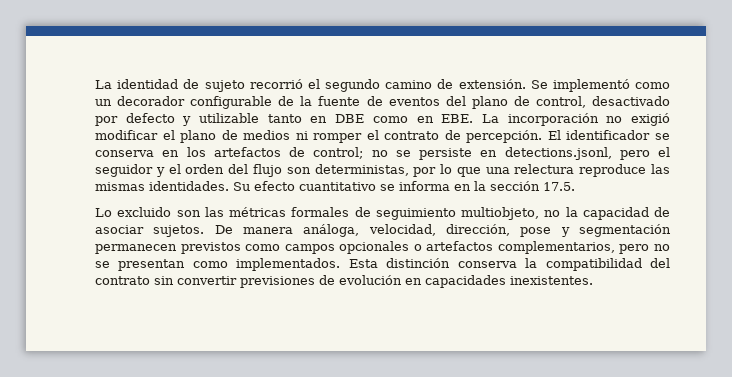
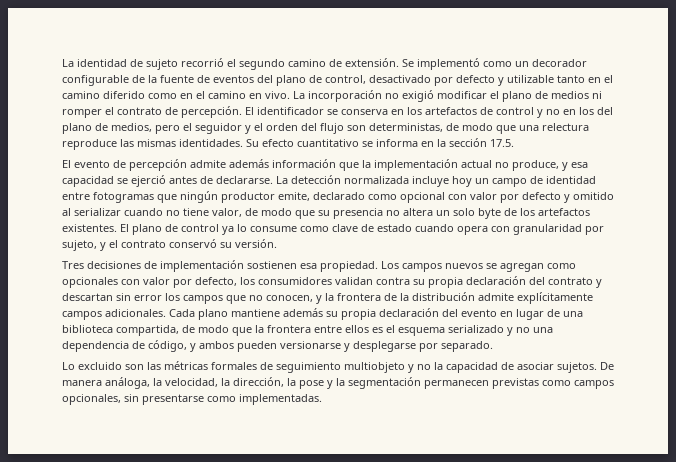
[335,114,474,123] DBE como en EBE. -> [604,75,613,83] [62,91,290,99] el camino diferido como en el camino en vivo.
[313,147,612,160] control; no se persiste en detections.jsonl, -> [496,107,613,118] [62,123,152,134] control y no en los del plano de medios,
[413,164,453,177] por lo -> [446,123,493,131] de modo
(575, 186) none -> [62,159,588,171] [62,175,596,187] [62,191,614,203] [62,208,590,219] [62,224,604,235] [62,239,277,251] [62,260,576,272] [62,276,602,288] [62,292,593,304] [62,308,583,320] [62,325,553,336] [62,340,493,352] // El evento de percepción admite además información que la implementación actual no produce, y esa capacidad se ejerció antes de declararse. La detección normalizada incluye hoy un campo de identidad entre fotogramas que ningún productor emite, declarado como opcional con valor por defecto y omitido al serializar cuando no tiene valor, de modo que su presencia no altera un solo byte de los artefactos existentes. El plano de control ya lo consume como clave de estado cuando opera con granularidad por sujeto, y el contrato conservó su versión. // Tres decisiones de implementación sostienen esa propiedad. Los campos nuevos se agregan como opcionales con valor por defecto, los consumidores validan contra su propia declaración del contrato y descartan sin error los campos que no conocen, y la frontera de la distribución admite explícitamente campos adicionales. Cada plano mantiene además su propia declaración del evento en lugar de una biblioteca compartida, de modo que la frontera entre ellos es el esquema serializado y no una dependencia de código, y ambos pueden versionarse y desplegarse por separado.
[461,207,539,220] multiobjeto, -> [344,362,414,373] multiobjeto y
[368,224,510,236] velocidad, dirección, -> [153,377,296,387] la velocidad, la dirección, la
(570, 232) none -> [336,378,345,386] la
[180,242,241,254] previstos -> [492,378,539,389] previstas
[339,241,670,254] [95,258,671,271] [95,275,593,288] opcionales o artefactos complementarios, pero no se presentan como implementados. Esta distinción conserva la compatibilidad del contrato sin convertir previsiones de evolución en capacidades inexistentes. -> [62,394,322,405] opcionales, sin presentarse como implementadas.

